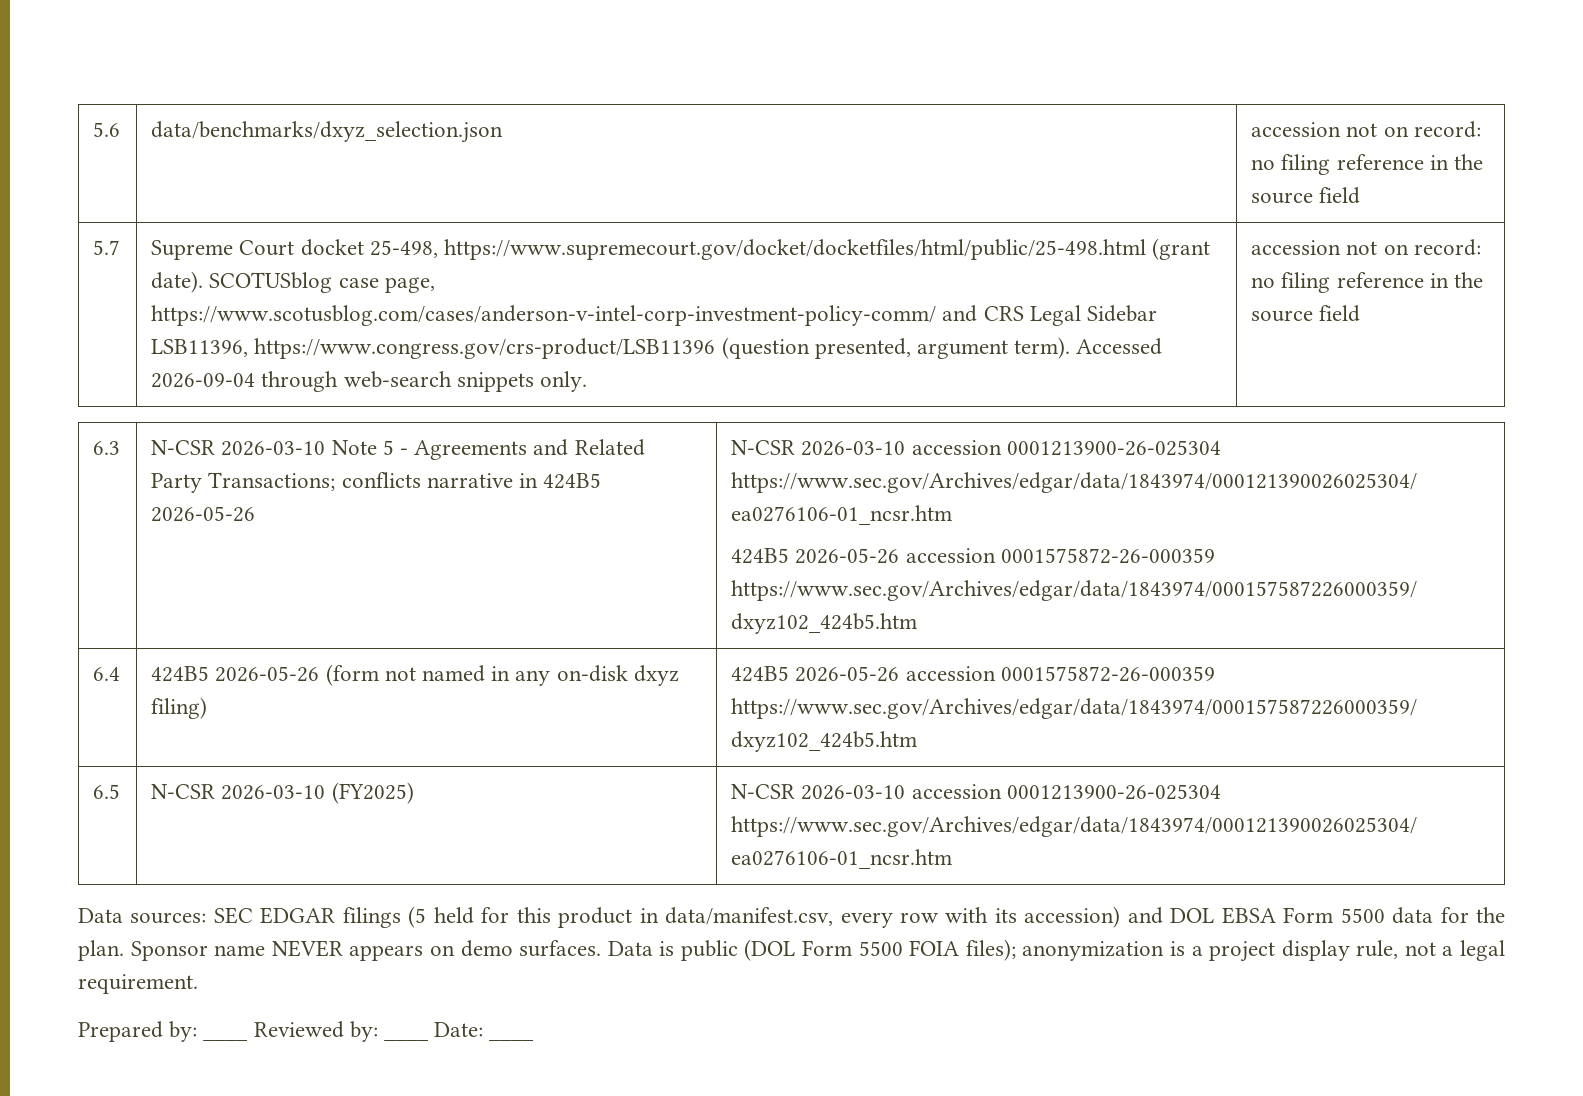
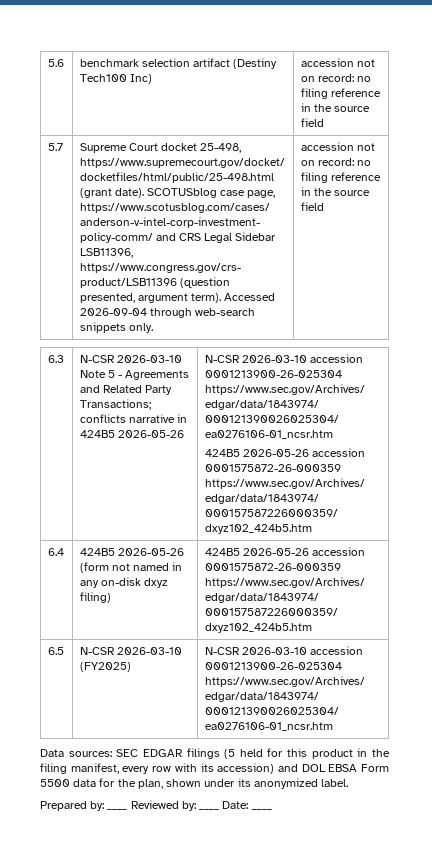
[151,121,504,143] data/benchmarks/dxyz_selection.json -> [79,58,278,69] [79,74,152,84] benchmark selection artifact (Destiny Tech100 Inc)
[665,907,834,926] data/manifest.csv, -> [371,749,390,757] [40,763,119,774] the filing manifest,
[78,939,1505,962] [78,974,198,994] plan. Sponsor name NEVER appears on demo surfaces. Data is public (DOL Form 5500 FOIA files); anonymization is a project display rule, not a legal requirement. -> [137,778,349,789] plan, shown under its anonymized label.

